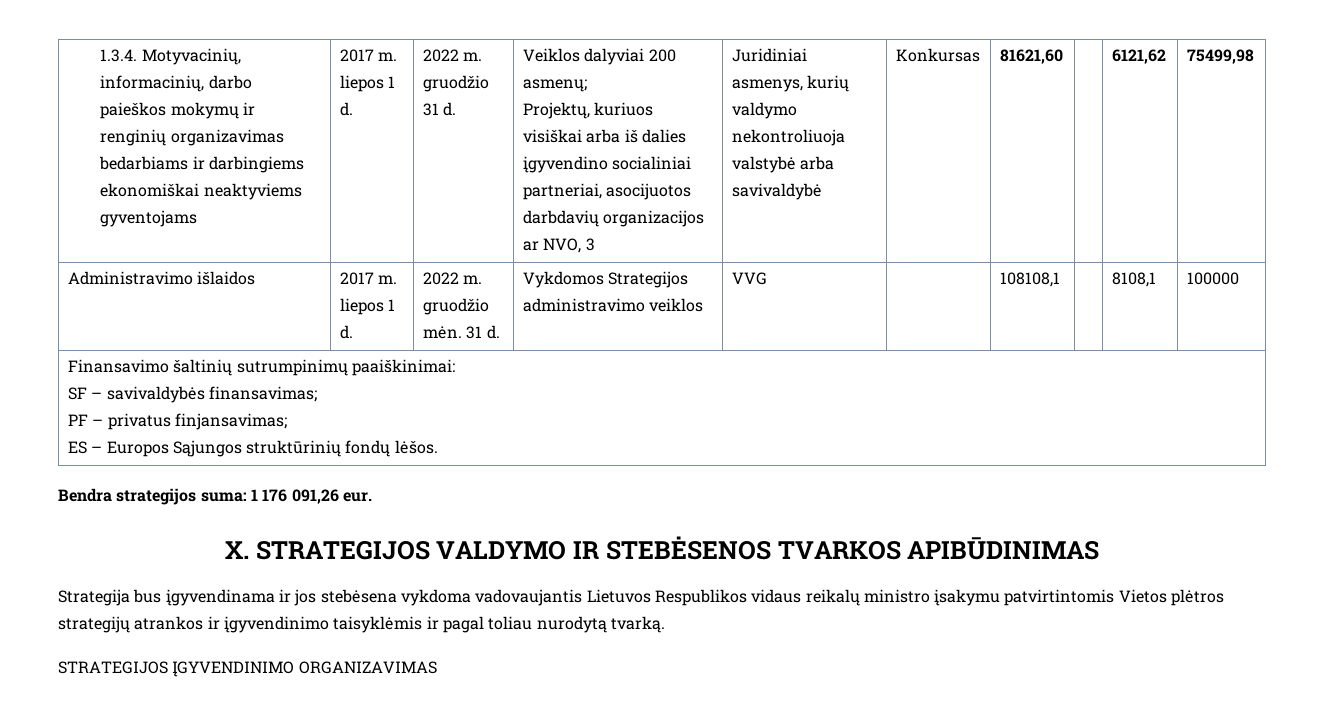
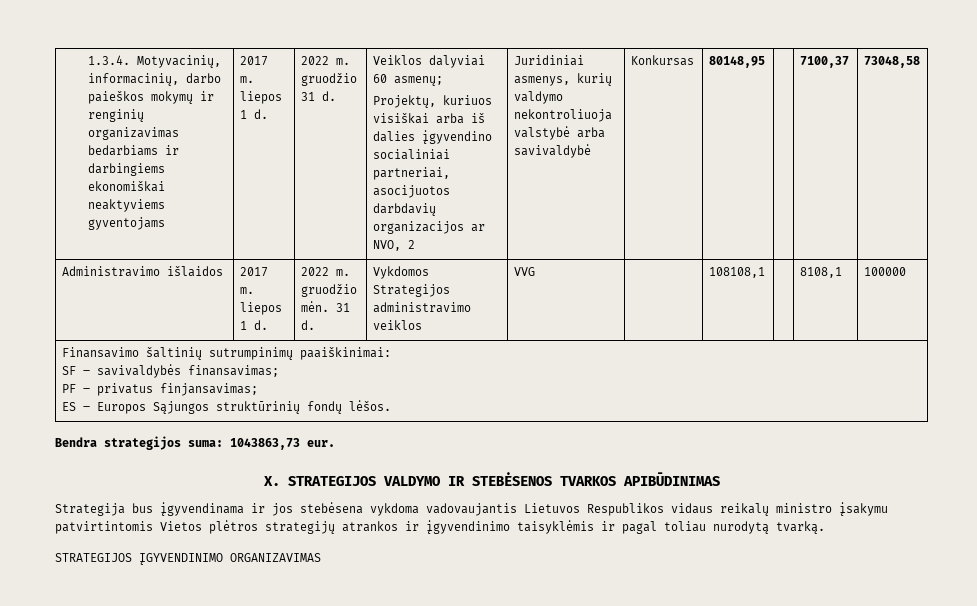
[648,49,676,62] 200 -> [372,74,387,83] 60
[585,238,595,251] 3 -> [407,240,415,249] 2
[999,49,1063,64] [1111,49,1166,64] [1186,49,1254,64] 81621,60 | | 6121,62 | 75499,98 -> [708,56,765,68] [799,56,849,68] [863,56,920,68] 80148,95 | | 7100,37 | 73048,58
[250,489,339,504] 1 176 091,26 -> [230,438,300,450] 1043863,73

